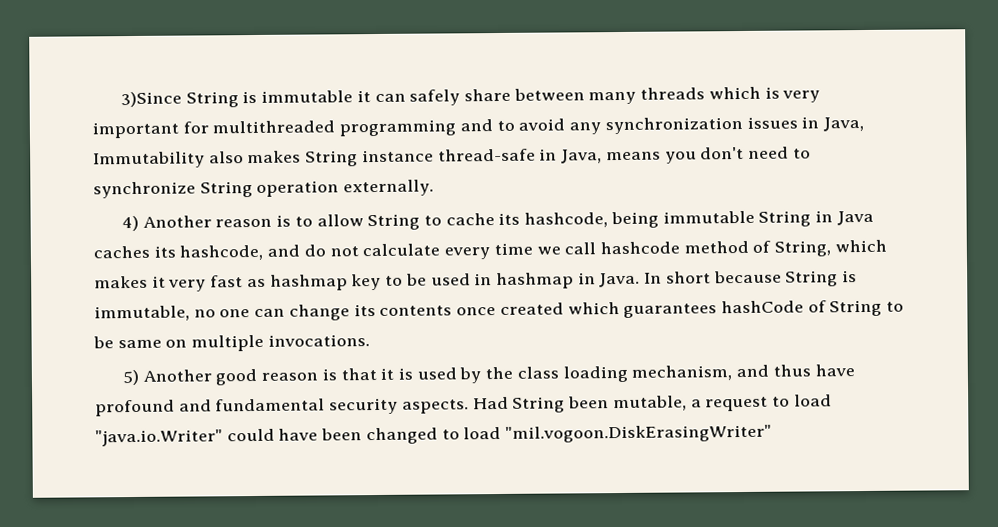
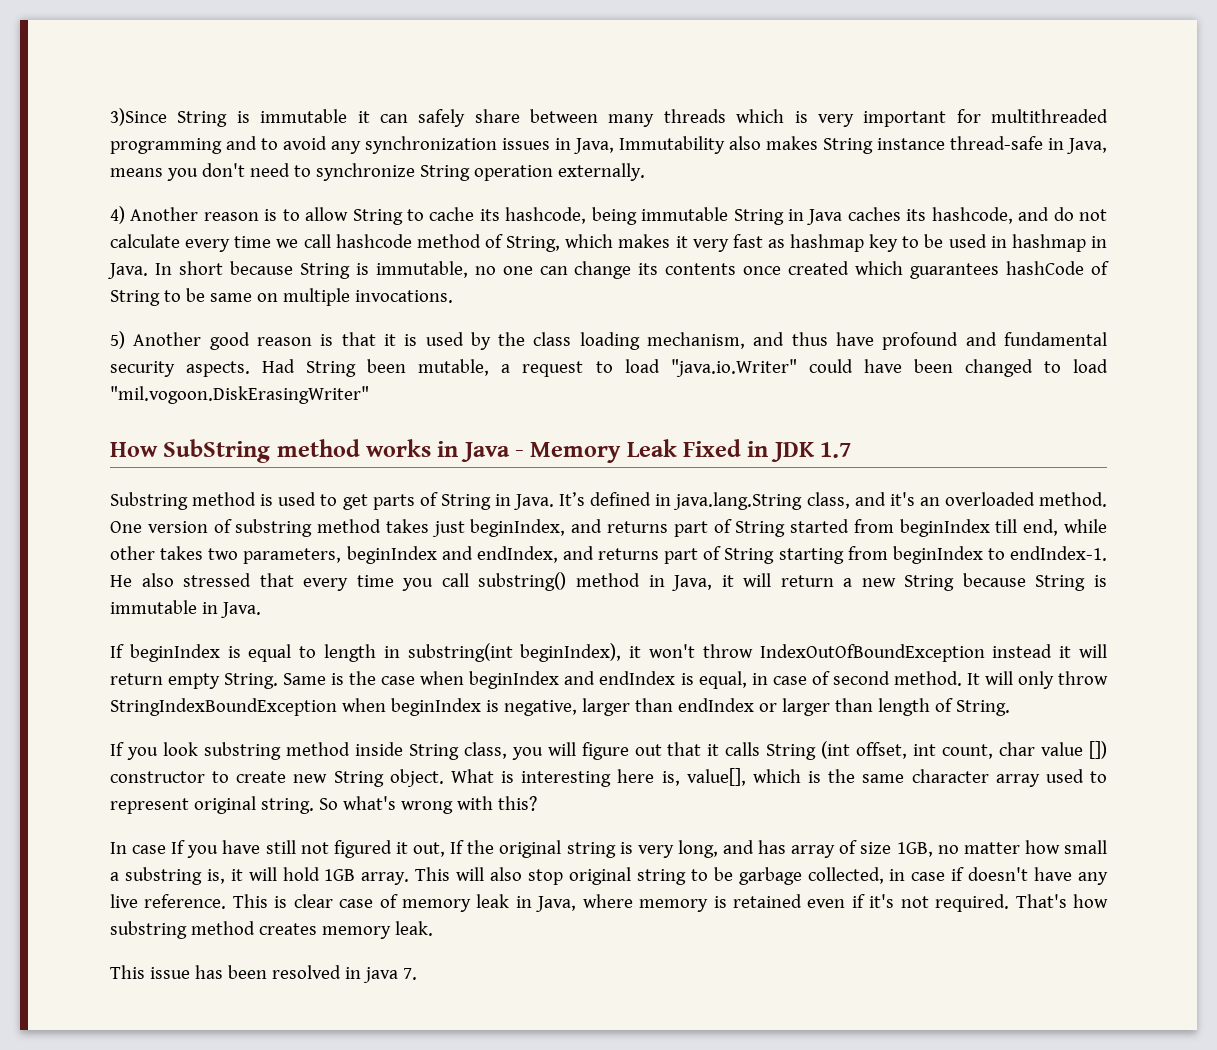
(773, 433) none -> [110,439,852,463] [110,492,1108,510] [110,519,1108,537] [110,546,1107,564] [110,572,1107,591] [110,600,261,618] [110,643,1107,662] [110,671,1108,689] [110,698,1010,716] [110,741,1108,760] [110,768,1107,787] [110,796,537,814] [110,840,1108,858] [110,867,1108,885] [110,894,1109,912] [110,921,433,939] [110,965,417,983] // How SubString method works in Java - Memory Leak Fixed in JDK 1.7 // Substring method is used to get parts of String in Java. It’s defined in java.lang.String class, and it's an overloaded method. One version of substring method takes just beginIndex, and returns part of String started from beginIndex till end, while other takes two parameters, beginIndex and endIndex, and returns part of String starting from beginIndex to endIndex-1. He also stressed that every time you call substring() method in Java, it will return a new String because String is immutable in Java. // If beginIndex is equal to length in substring(int beginIndex), it won't throw IndexOutOfBoundException instead it will return empty String. Same is the case when beginIndex and endIndex is equal, in case of second method. It will only throw StringIndexBoundException when beginIndex is negative, larger than endIndex or larger than length of String. // If you look substring method inside String class, you will figure out that it calls String (int offset, int count, char value []) constructor to create new String object. What is interesting here is, value[], which is the same character array used to represent original string. So what's wrong with this? // In case If you have still not figured it out, If the original string is very long, and has array of size 1GB, no matter how small a substring is, it will hold 1GB array. This will also stop original string to be garbage collected, in case if doesn't have any live reference. This is clear case of memory leak in Java, where memory is retained even if it's not required. That's how substring method creates memory leak. // This issue has been resolved in java 7.

